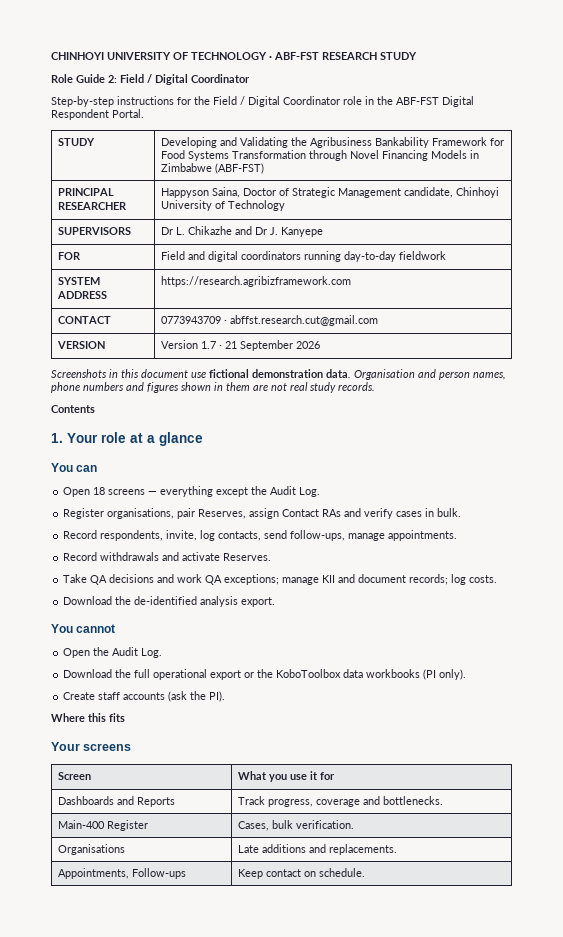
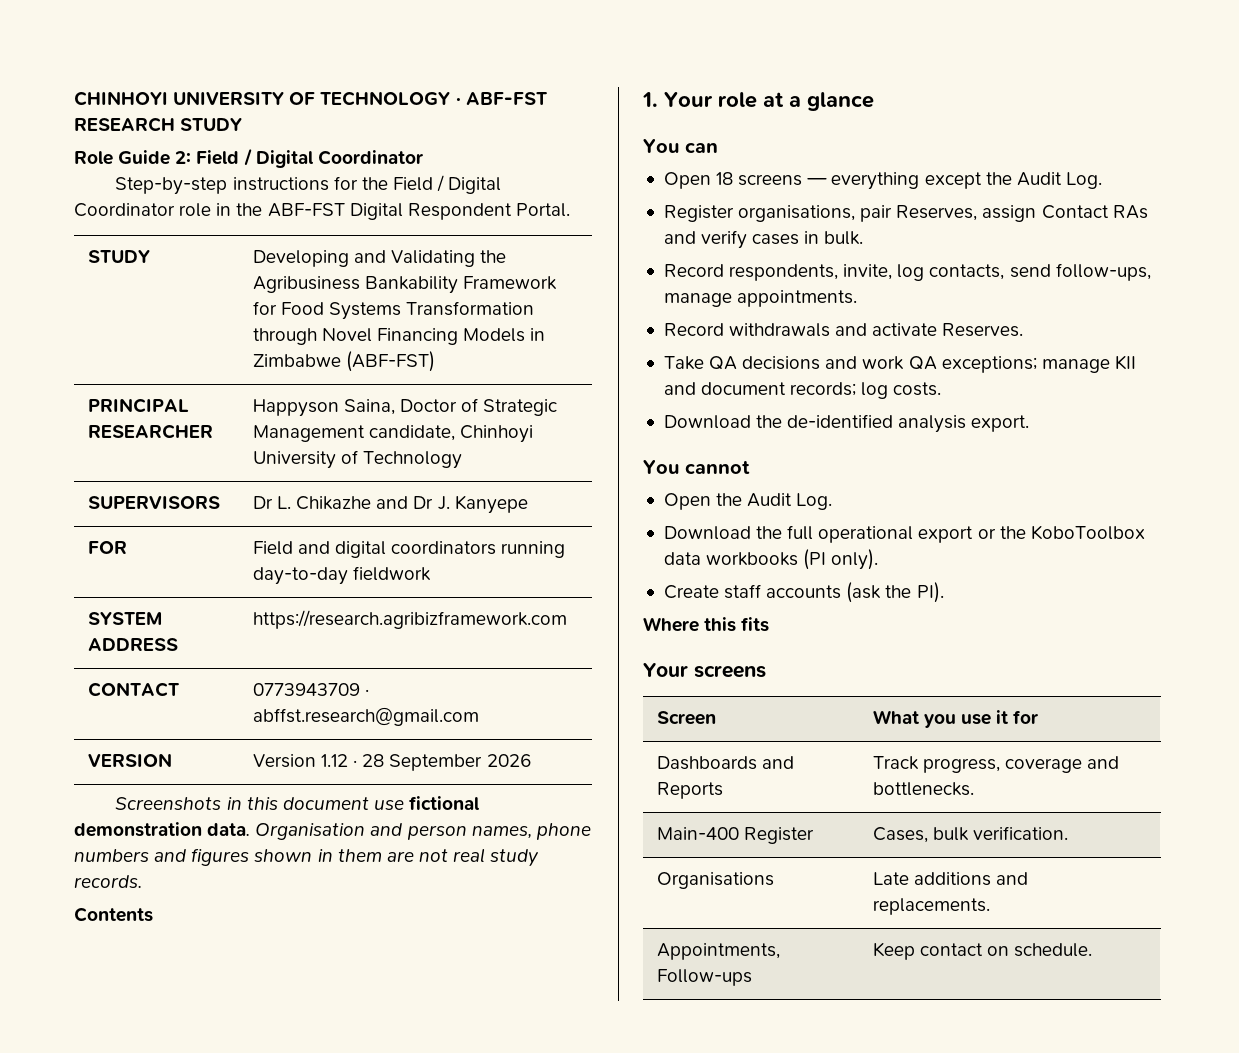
[229,315,378,326] abffst.research.cut@gmail.com -> [252,707,479,726] abffst.research@gmail.com
[200,341,237,349] 1.7 · 21 -> [321,754,385,767] 1.12 · 28

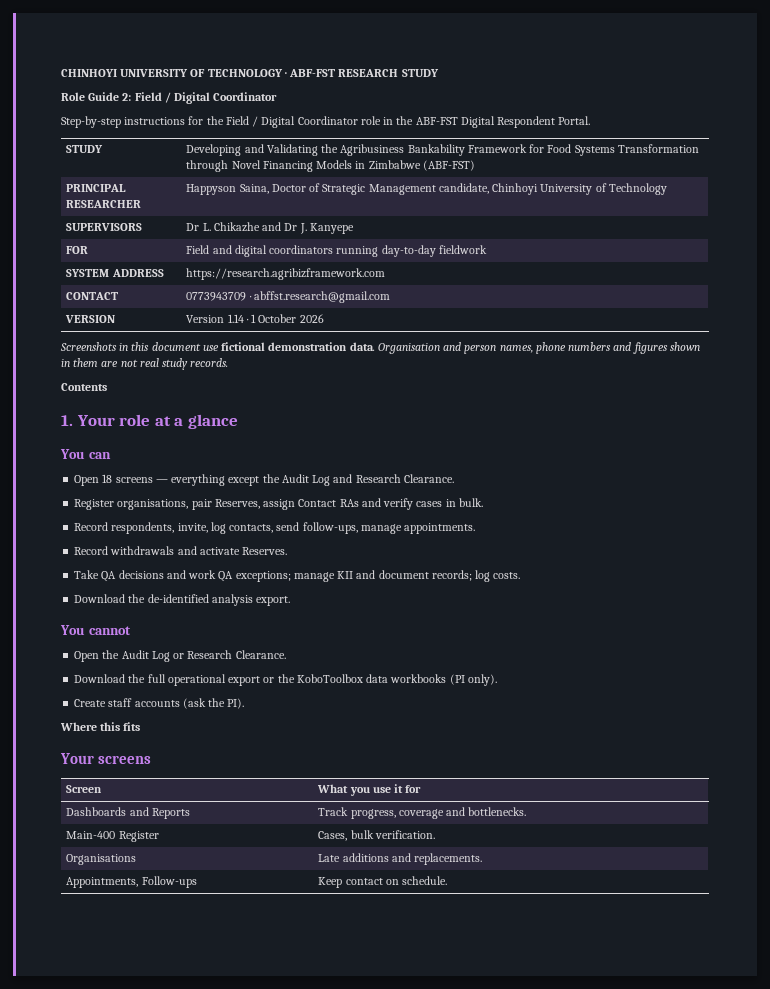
[321,754,483,771] 1.12 · 28 September -> [227,314,297,323] 1.14 · 1 October
[1065,172,1102,189] Log. -> [312,474,454,486] Log and Research Clearance.
[796,493,833,510] Log. -> [151,650,286,662] Log or Research Clearance.

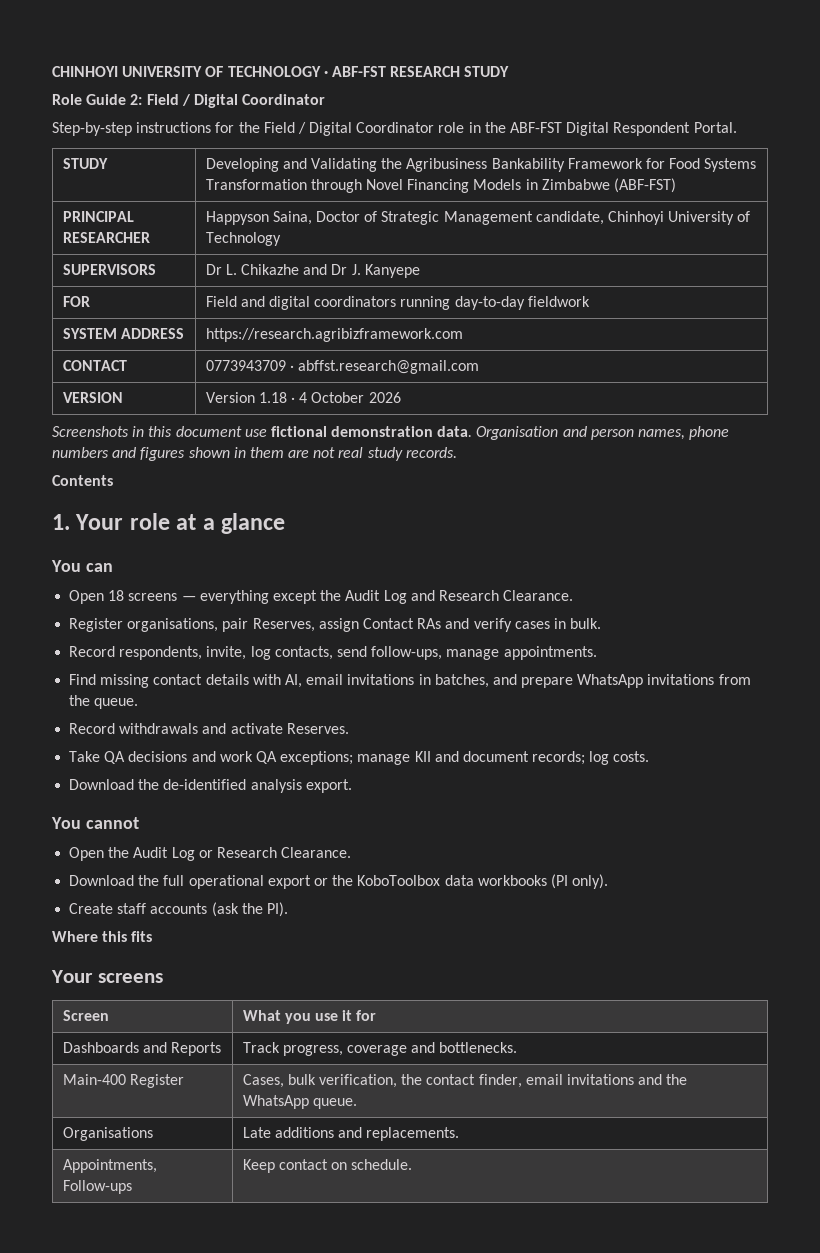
[227,314,257,323] 1.14 · 1 -> [258,392,308,403] 1.18 · 4
(476, 528) none -> [69,674,751,688] [69,695,139,709] // Find missing contact details with AI, email invitations in batches, and prepare WhatsApp invitations from the queue.
[374,830,435,839] verification. -> [318,1074,688,1088] [242,1095,357,1109] verification, the contact finder, email invitations and the WhatsApp queue.

